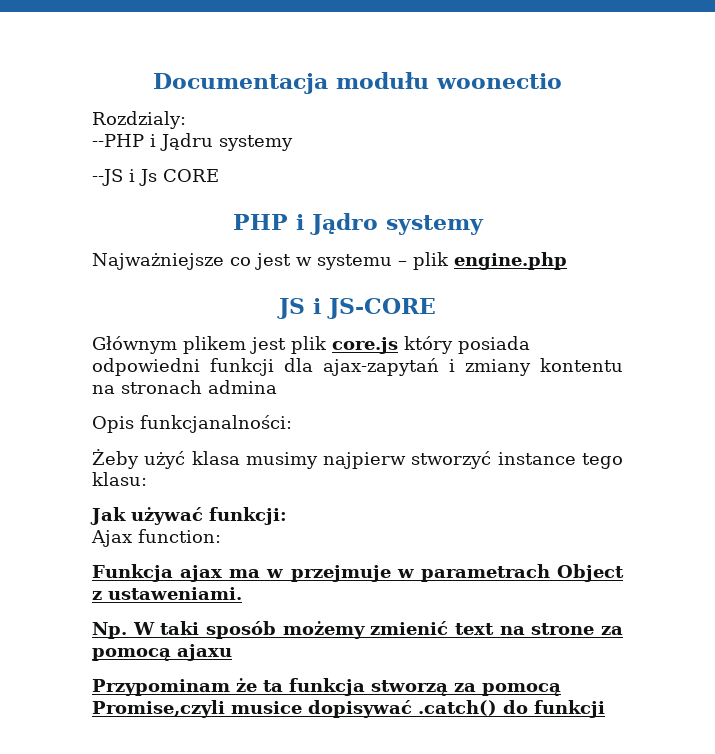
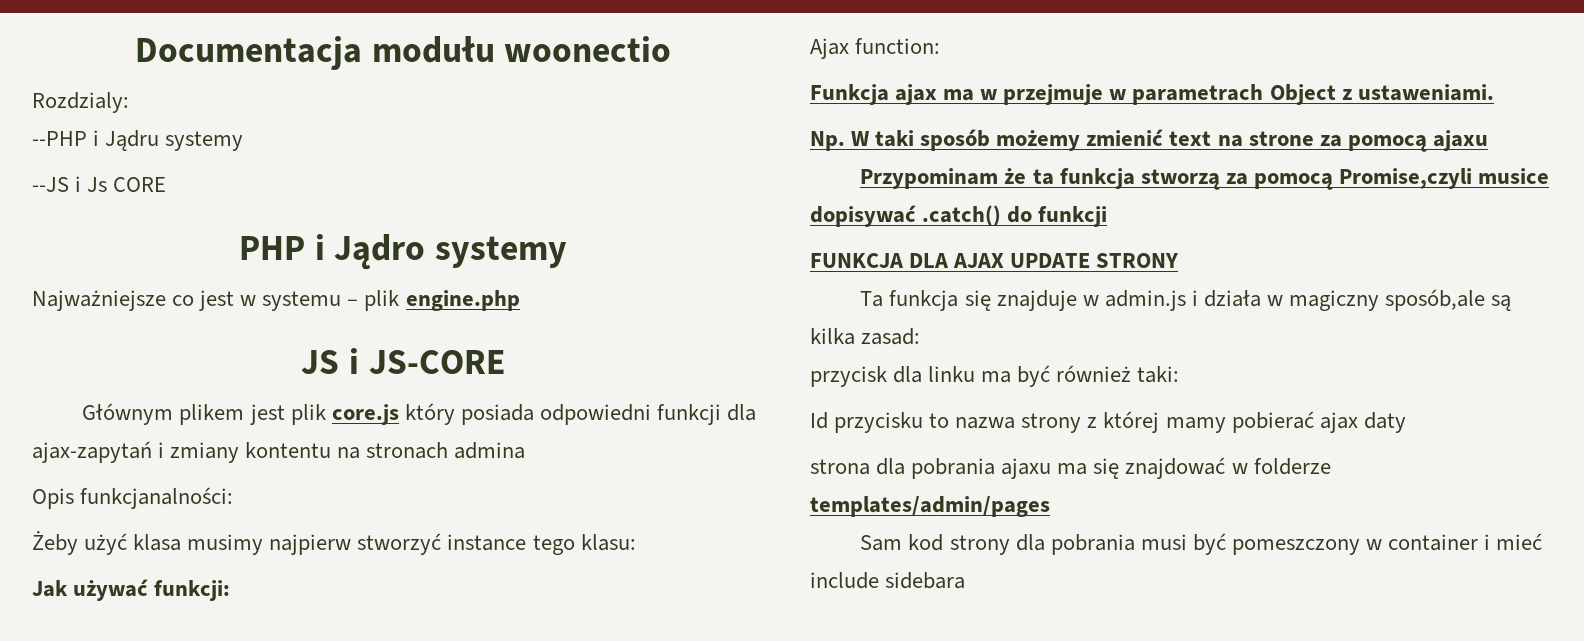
(605, 709) none -> [810,253,1179,268] [860,289,1512,311] [810,328,921,345] [810,365,1180,387] [810,411,1406,433] [810,457,1331,479] [810,496,1050,517] [860,533,1543,555] [810,572,966,589] // FUNKCJA DLA AJAX UPDATE STRONY // Ta funkcja się znajduje w admin.js i działa w magiczny sposób,ale są kilka zasad: // przycisk dla linku ma być również taki: // Id przycisku to nazwa strony z której mamy pobierać ajax daty // strona dla pobrania ajaxu ma się znajdować w folderze templates/admin/pages // Sam kod strony dla pobrania musi być pomeszczony w container i mieć include sidebara

